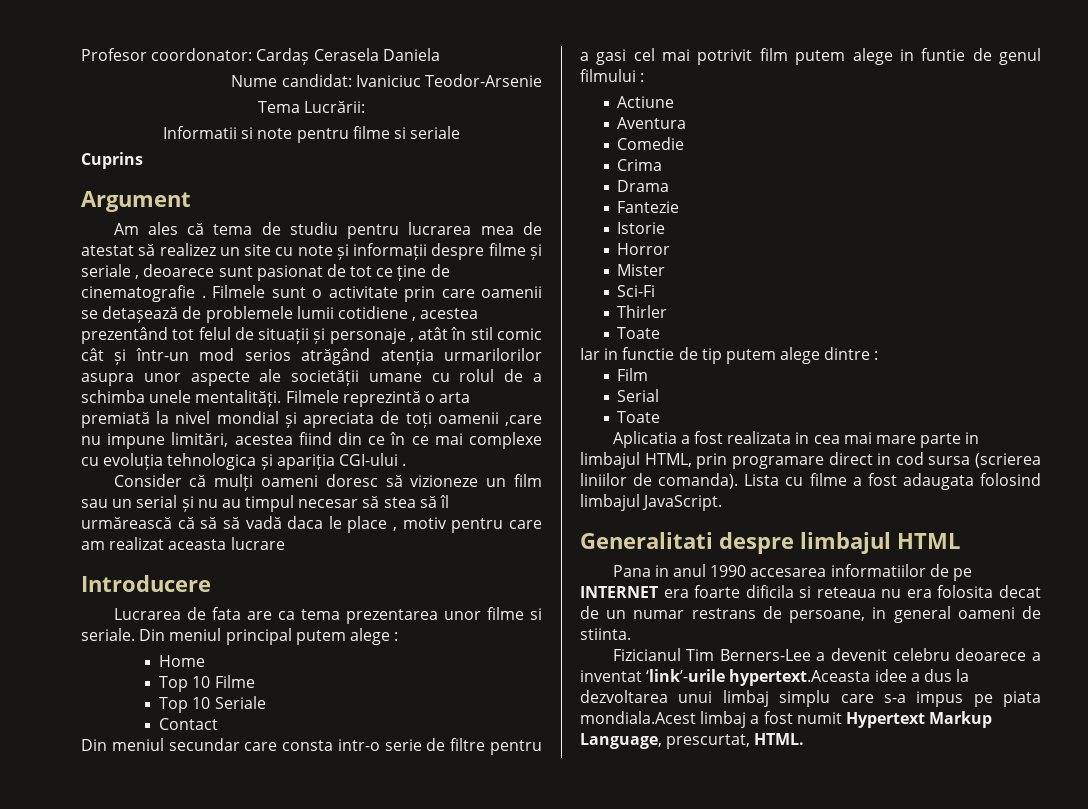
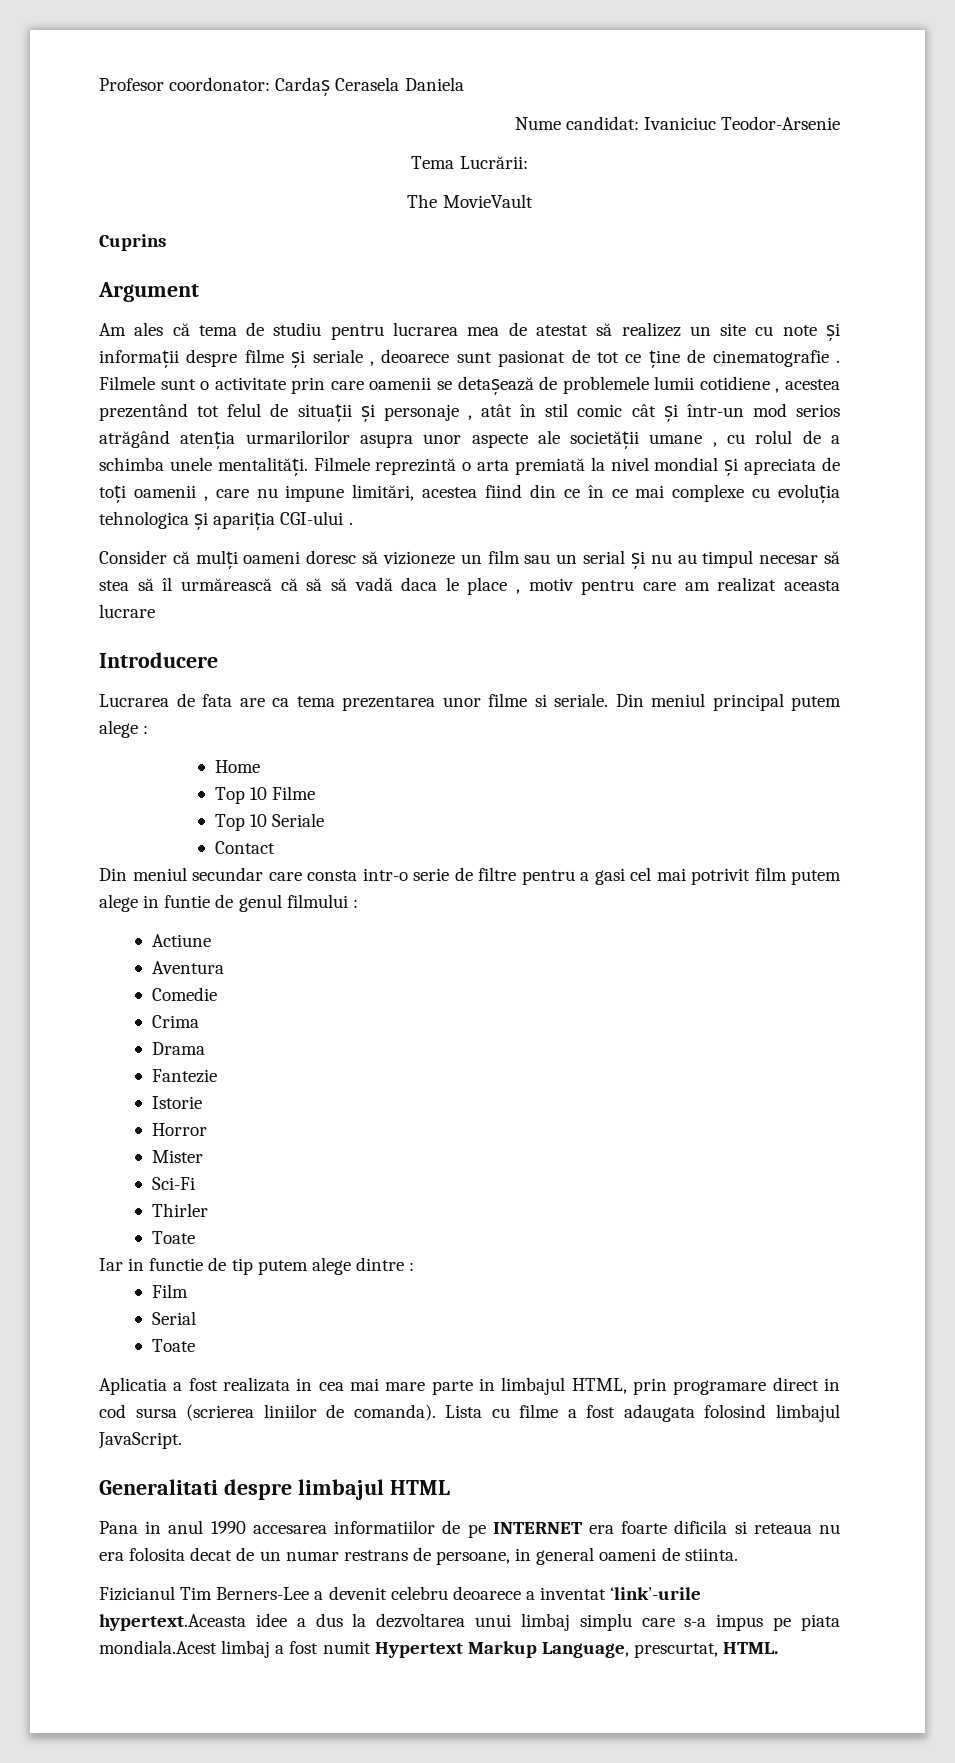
[162,126,461,143] Informatii si note pentru filme si seriale -> [407,194,533,208] The MovieVault
(422, 377) none -> [712,442,717,447] ,
[505,415,542,426] ,care -> [203,489,249,501] , care

